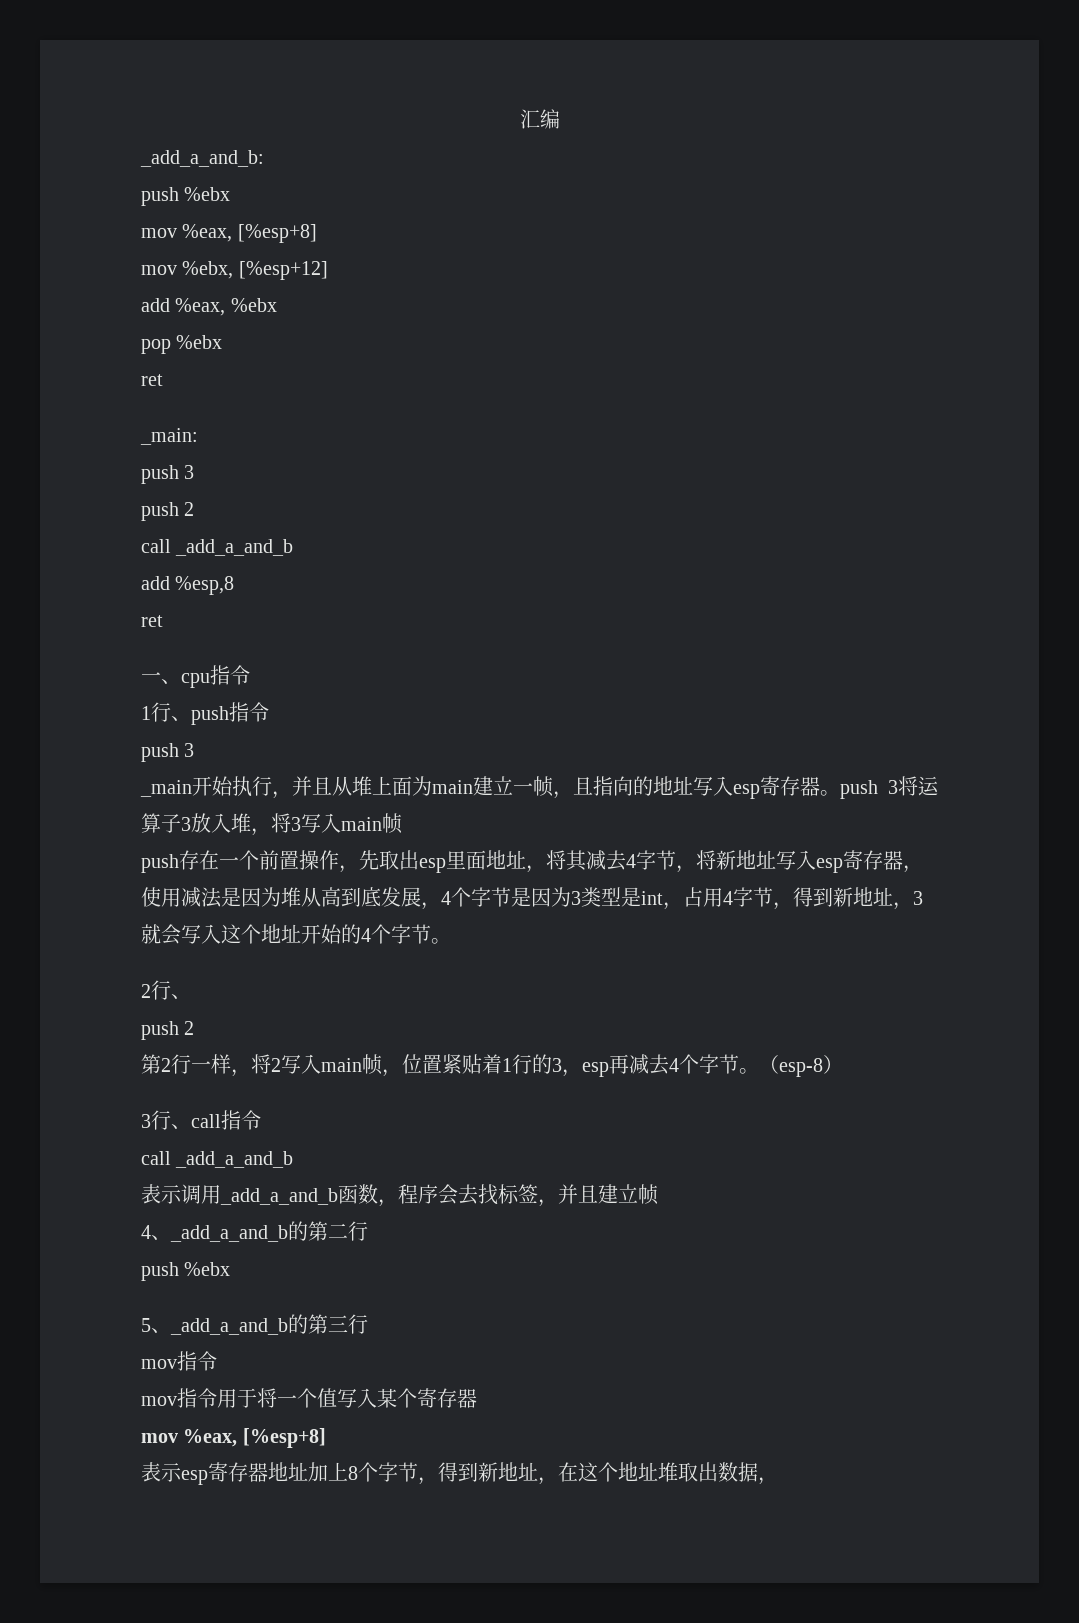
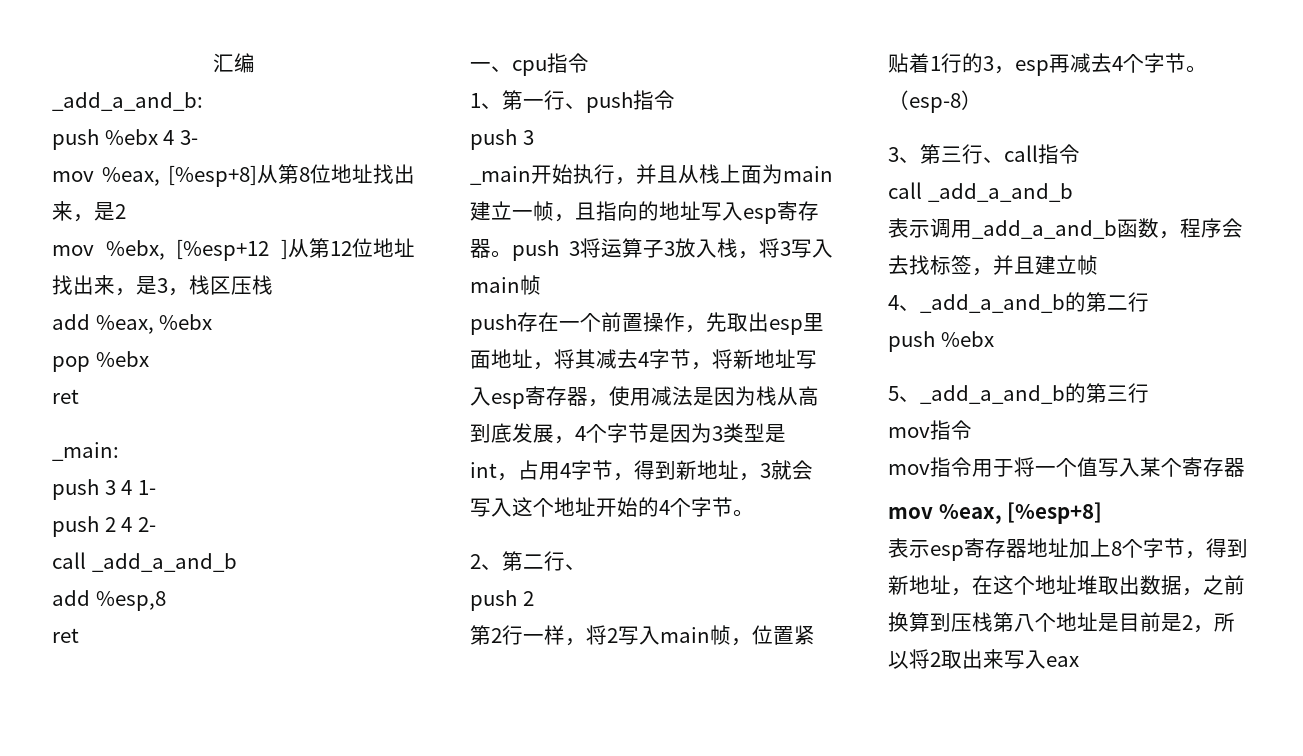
[141,224,317,243] [141,261,328,280] // mov %eax, [%esp+8] // mov %ebx, [%esp+12] -> [163,130,198,145] [52,164,415,187] [52,201,126,222] [52,238,415,261] [52,275,273,296] 4 3- // mov %eax, [%esp+8]从第8位地址找出来，是2 // mov %ebx, [%esp+12 ]从第12位地址找出来，是3，栈区压栈
[141,502,195,521] // push 2 -> [121,480,156,495] [52,516,156,537] 4 1- // push 2 4 2-
(151, 713) none -> [481,90,544,110] 、第一
[352,776,372,796] 堆 -> [699,164,720,184] 栈
[231,813,251,833] 堆 -> [717,238,738,258] 栈
[281,887,301,907] 堆 -> [756,386,777,406] 栈
(151, 991) none -> [481,551,544,571] 、第二
(151, 1121) none -> [899,144,962,164] 、第三
(778, 1481) none -> [1203,575,1245,595] [888,612,1235,633] [888,649,1079,669] 之前换算到压栈第八个地址是目前是2，所以将2取出来写入eax

